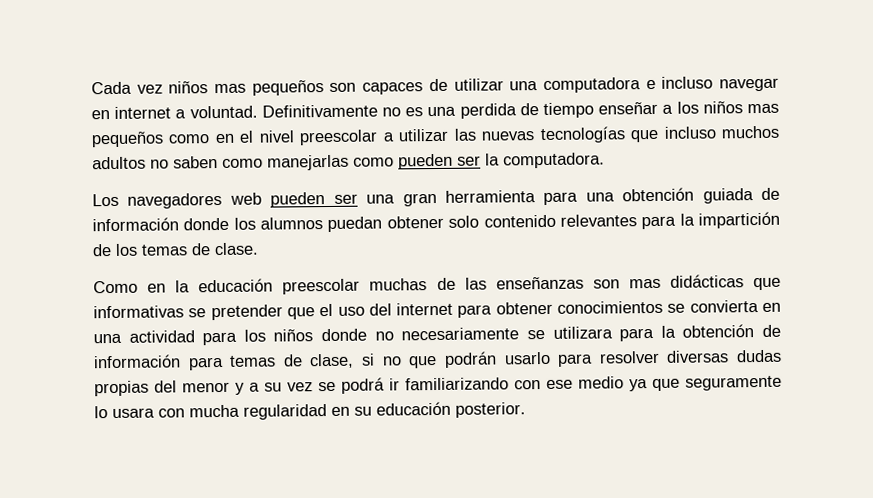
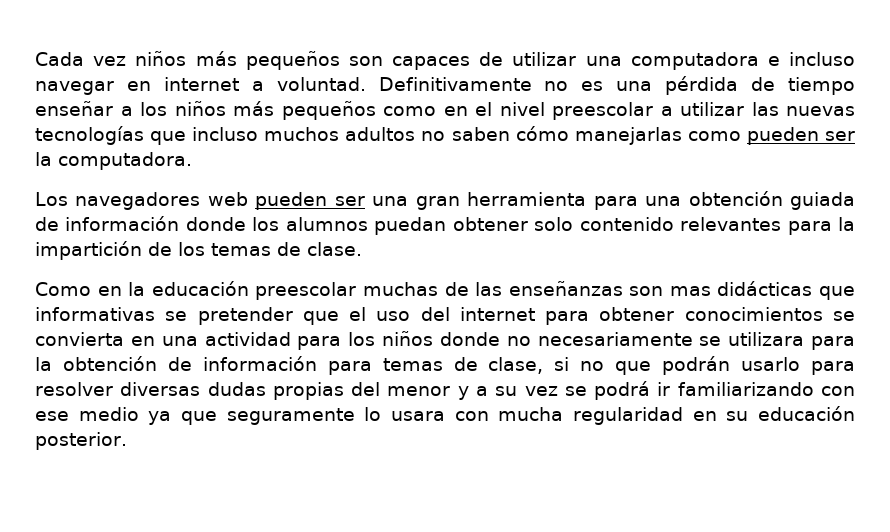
[214,83,247,94] mas -> [195,51,237,66] más
[459,103,517,119] perdida -> [665,76,739,95] pérdida
[747,103,780,114] mas -> [233,101,274,116] más
[222,158,263,168] como -> [515,126,569,141] cómo

